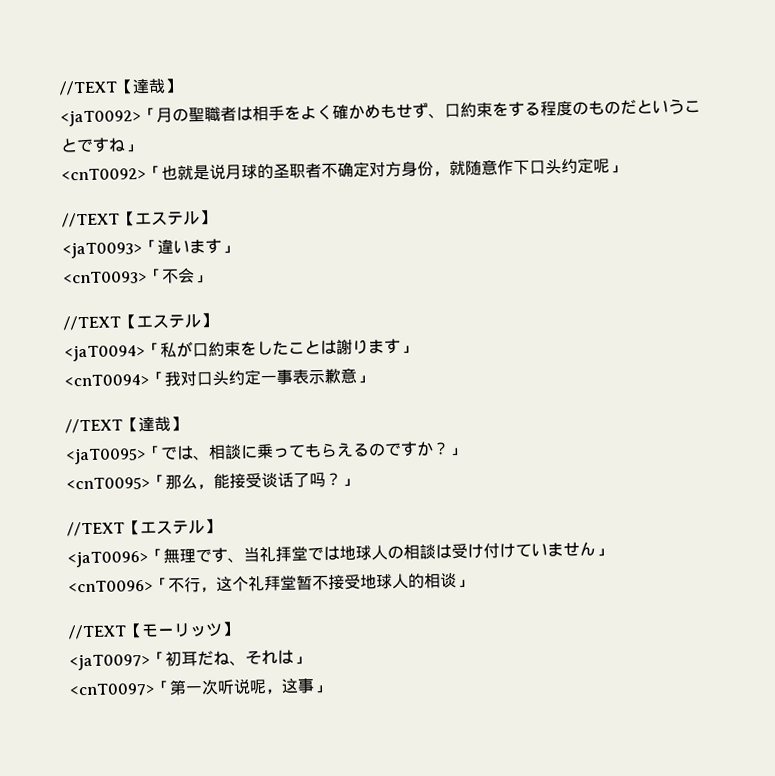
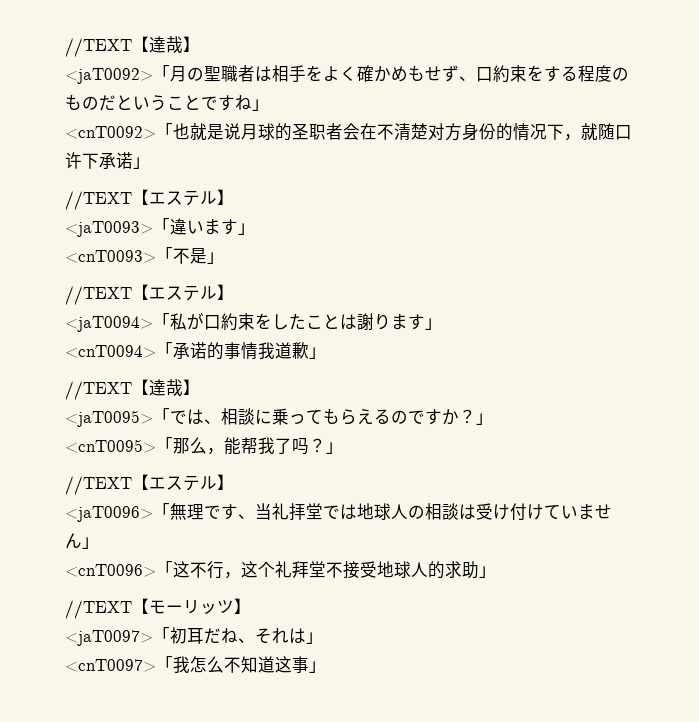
[321,157,610,179] 不确定对方身份，就随意作下口头约定呢 -> [343,123,632,141] [65,152,133,169] 会在不清楚对方身份的情况下，就随口许下承诺
[177,267,195,284] 会 -> [190,248,207,264] 是
[164,367,357,387] 我对口头约定一事表示歉意 -> [173,342,309,360] 承诺的事情我道歉
[229,472,294,489] 接受谈话 -> [241,437,275,454] 帮我
(169, 584) none -> [173,561,190,578] 这
[296,575,313,591] 暂 -> (326, 569) none
[424,572,457,589] 相谈 -> [445,561,479,579] 求助
[169,678,283,696] 第一次听说呢， -> [173,656,275,673] 我怎么不知道

